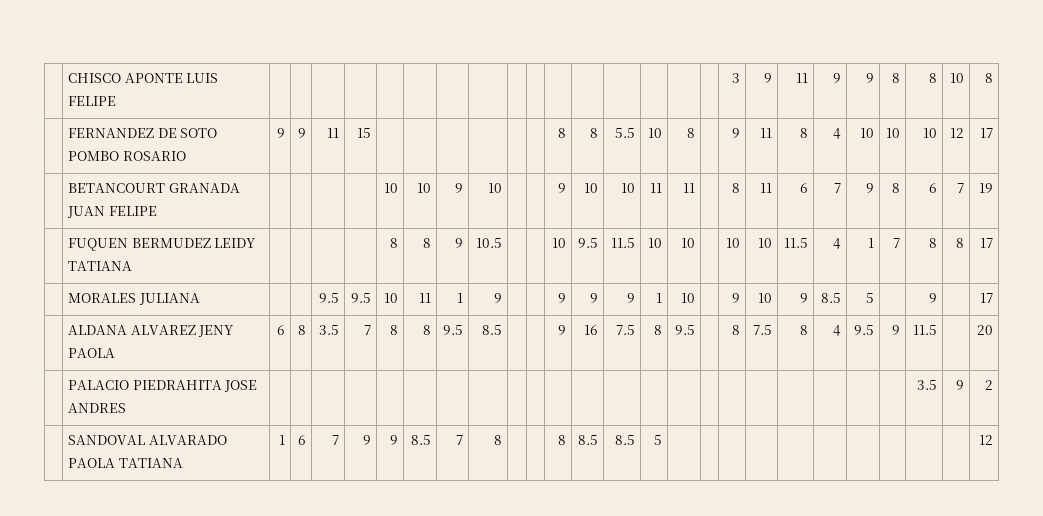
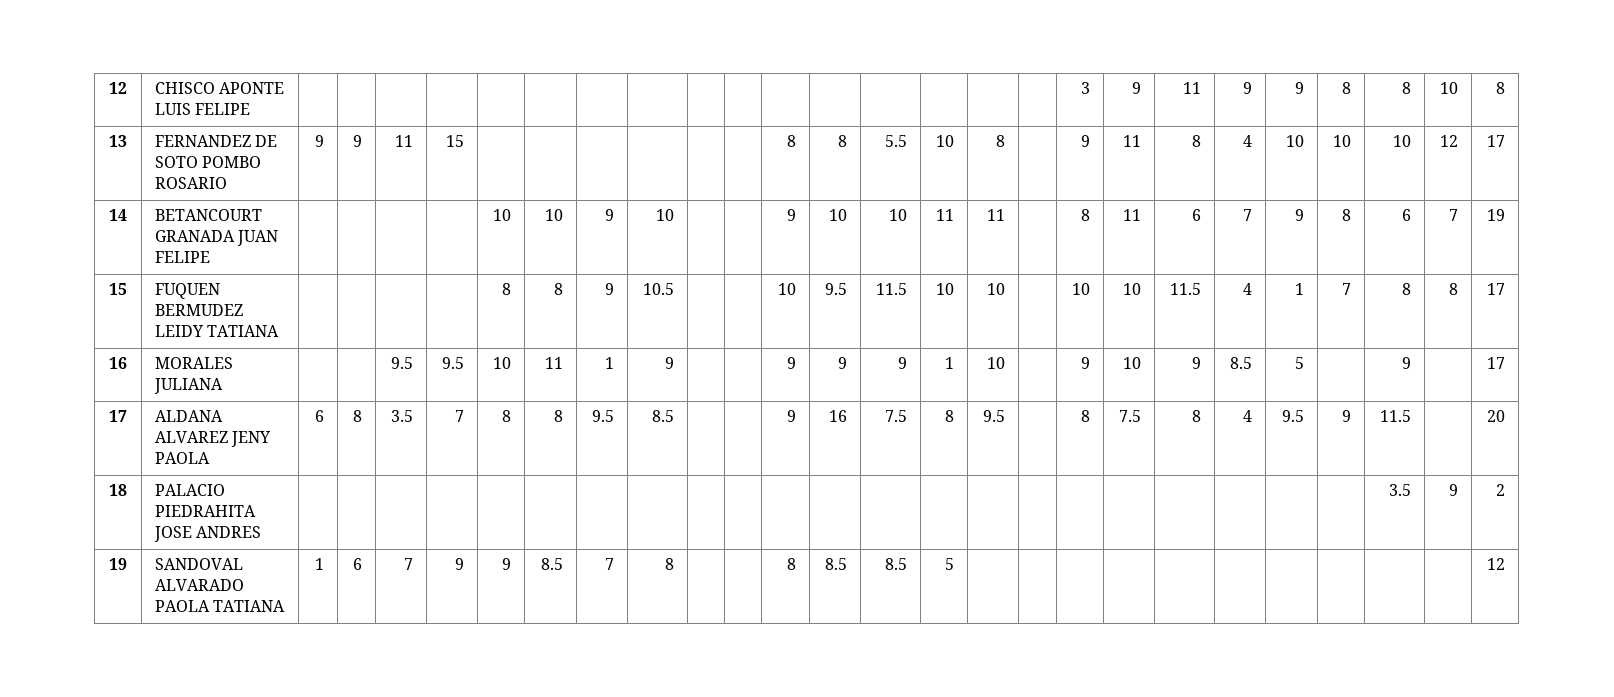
(67, 78) none -> [109,82,127,94] 12
(994, 78) none -> [109,135,127,147] 13
(994, 133) none -> [109,209,127,221] 14
(994, 188) none -> [109,283,127,295] 15
(994, 243) none -> [109,357,127,369] 16
(994, 298) none -> [109,410,127,422] 17
(994, 330) none -> [109,484,127,496] 18
(994, 385) none -> [109,558,127,570] 19

